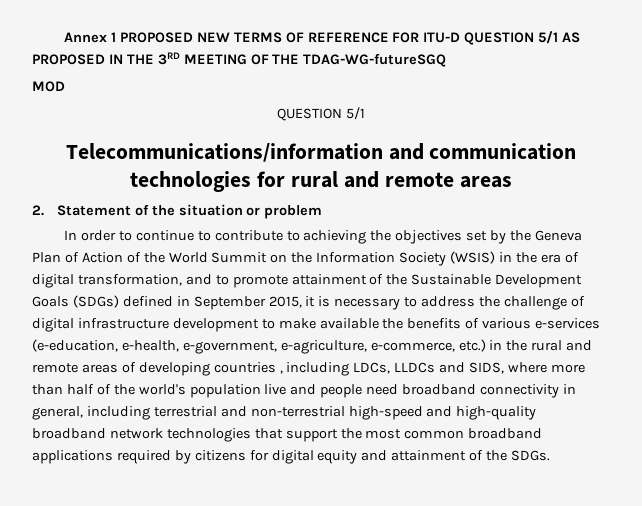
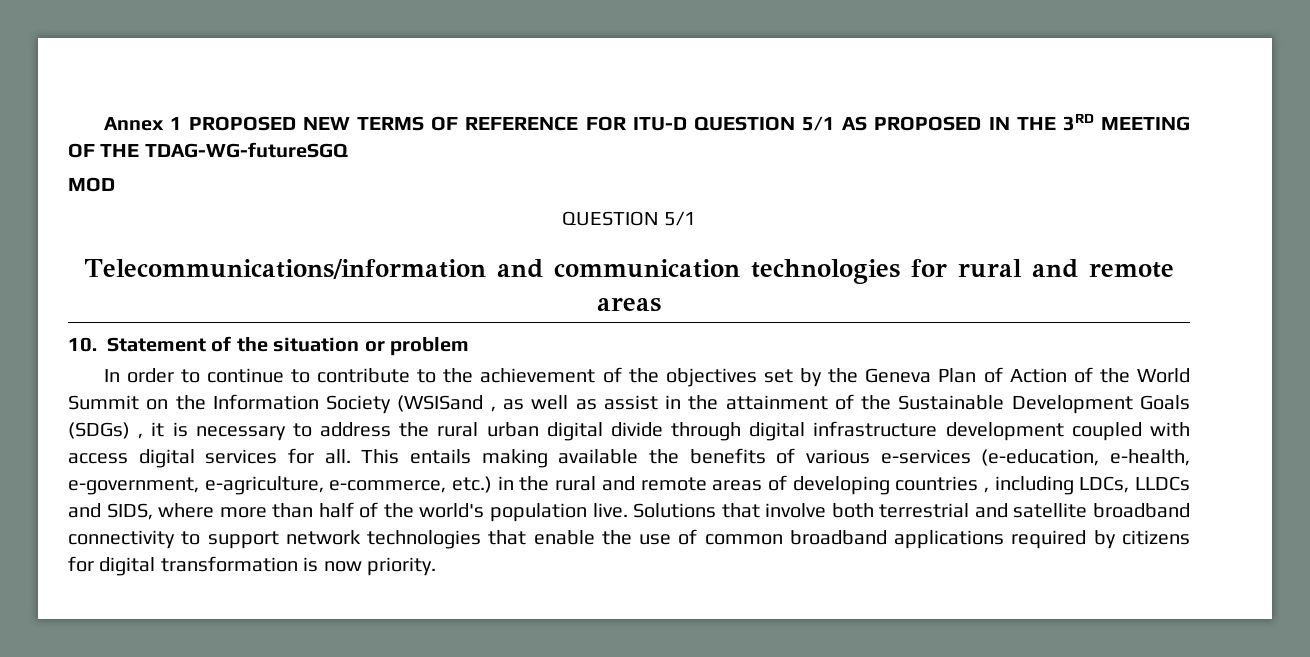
[32,205,44,216] 2. -> [68,337,97,352] 10.
[303,230,367,244] achieving -> [443,367,622,383] the achievement of
[450,251,579,264] [32,274,288,288] (WSIS) in the era of digital transformation, and to promote -> [397,395,719,412] (WSISand , as well as assist in the
[122,296,302,310] defined in September 2015, -> [138,433,144,439] ,
[503,296,585,310] [32,318,316,332] challenge of digital infrastructure development to make -> [437,421,1190,441] [68,448,548,468] rural urban digital divide through digital infrastructure development coupled with access digital services for all. This entails making
[264,384,576,398] [32,406,537,420] [32,428,402,442] live and people need broadband connectivity in general, including terrestrial and non-terrestrial high-speed and high-quality broadband network technologies that support the most -> [592,503,1190,518] [68,529,698,549] live. Solutions that involve both terrestrial and satellite broadband connectivity to support network technologies that enable the use of
[317,450,551,464] equity and attainment of the SDGs. -> [160,556,436,576] transformation is now priority.

